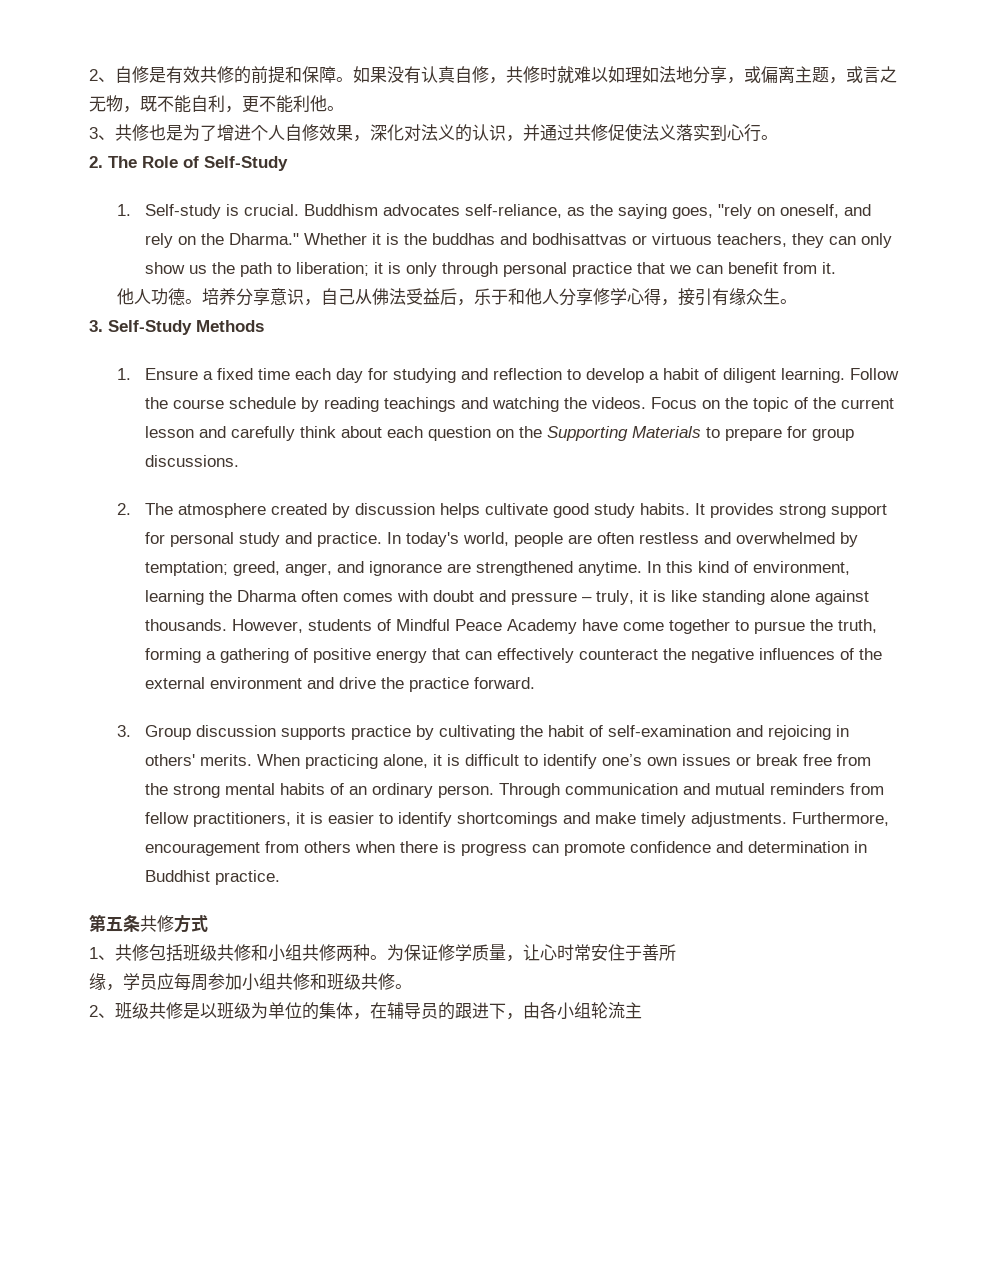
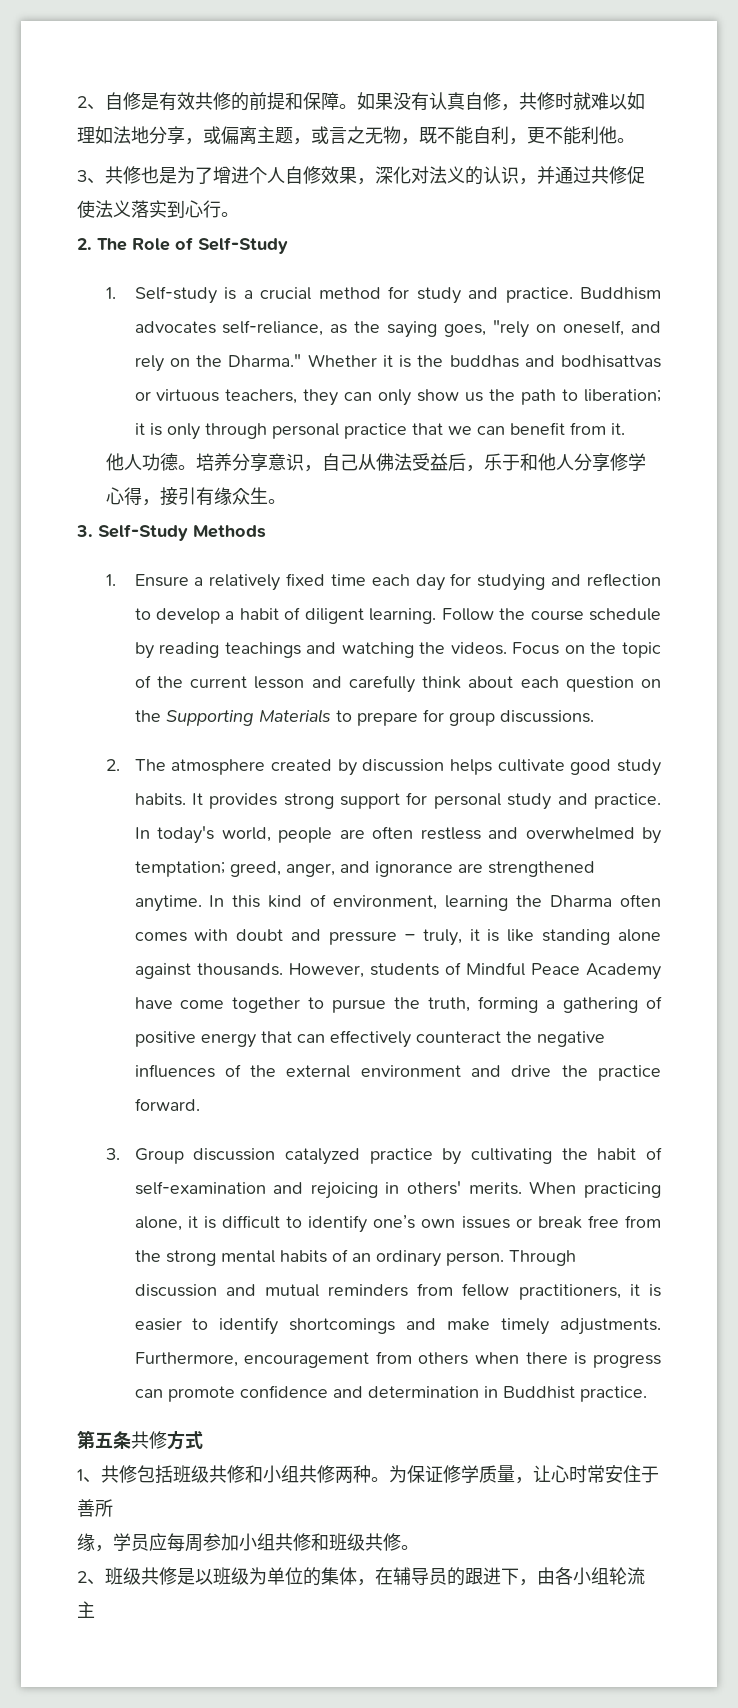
[243,204,299,216] crucial. -> [243,286,573,304] a crucial method for study and practice.
(213, 375) none -> [209,574,281,591] relatively
[280,726,346,740] supports -> [284,1148,360,1165] catalyzed
[564,783,678,795] communication -> [134,1284,217,1297] discussion

